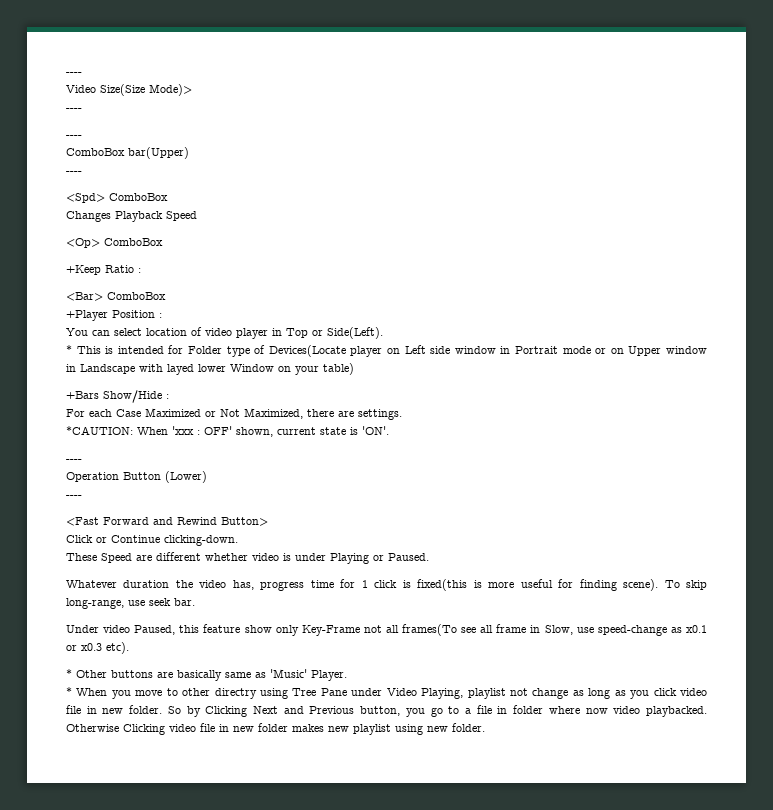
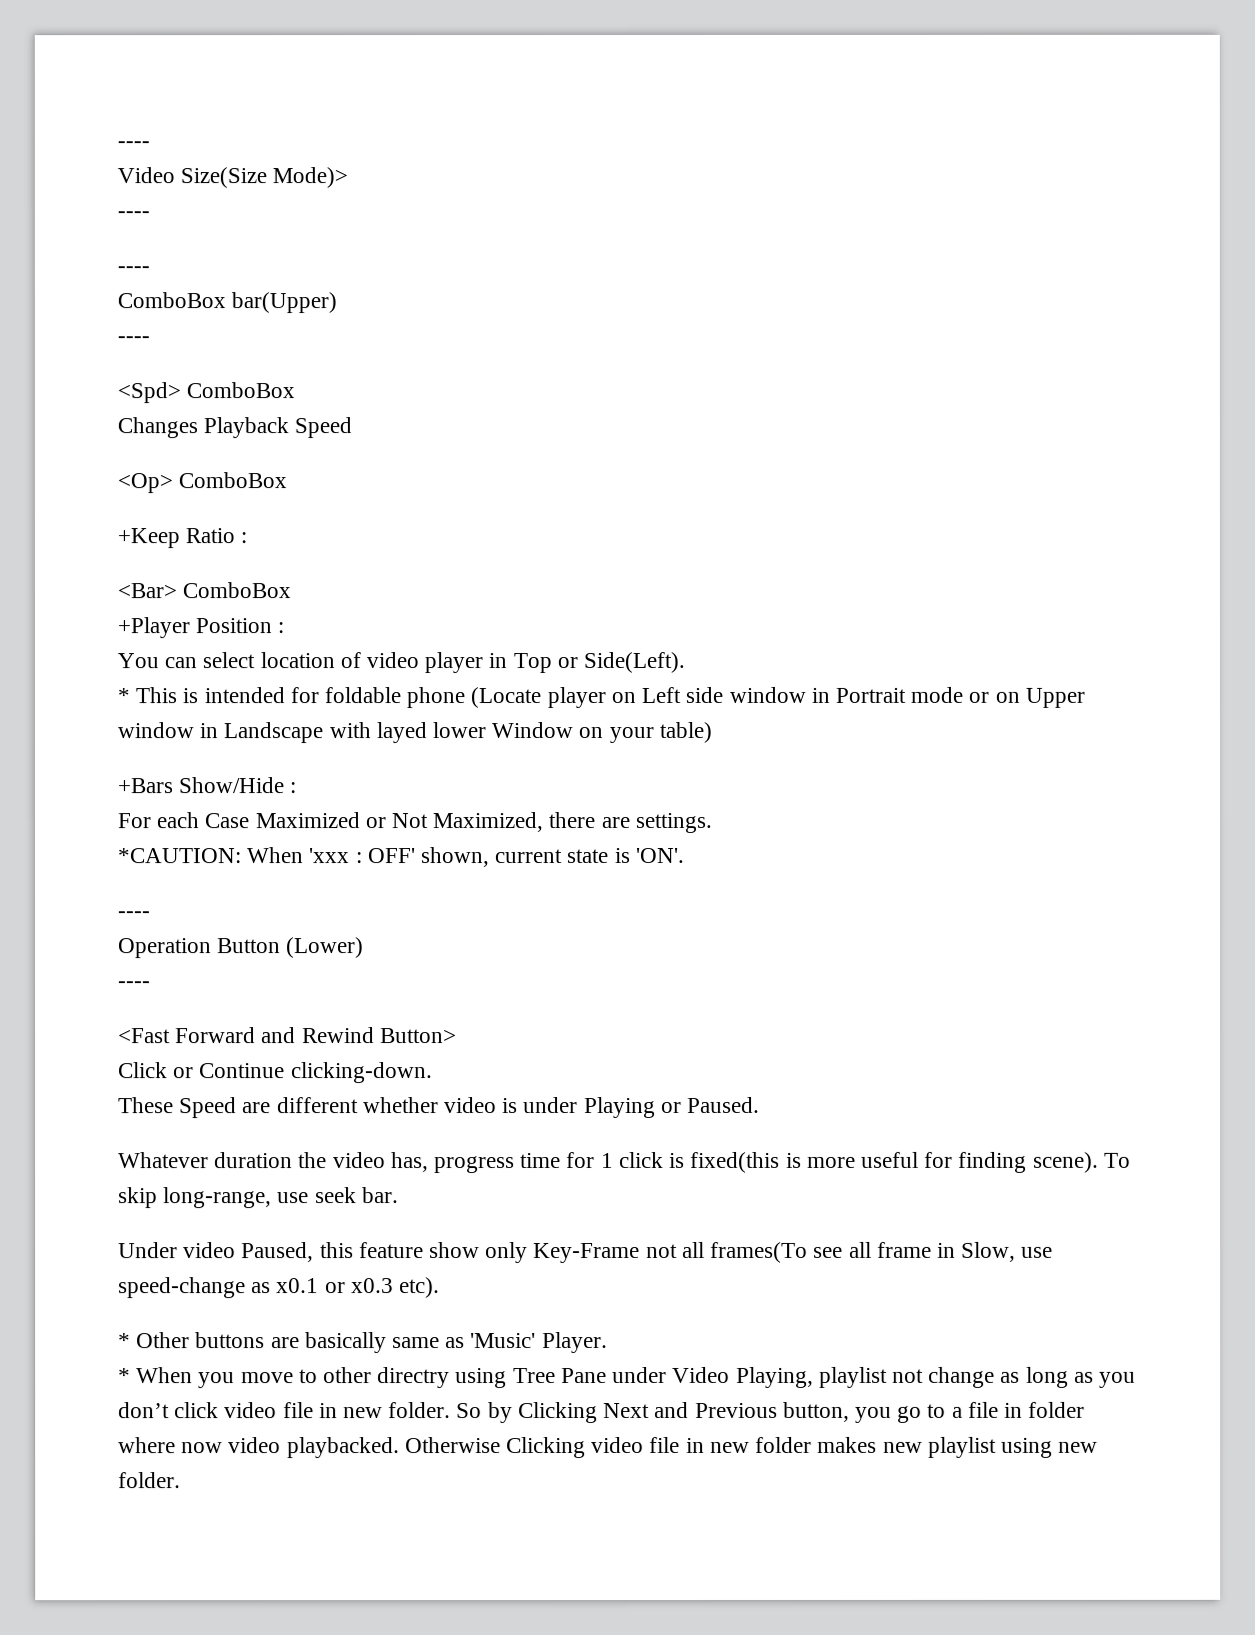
[188,345,346,357] Folder type of Devices(Locate -> [324,687,542,709] foldable phone (Locate
(650, 694) none -> [118,1402,170,1419] don’t

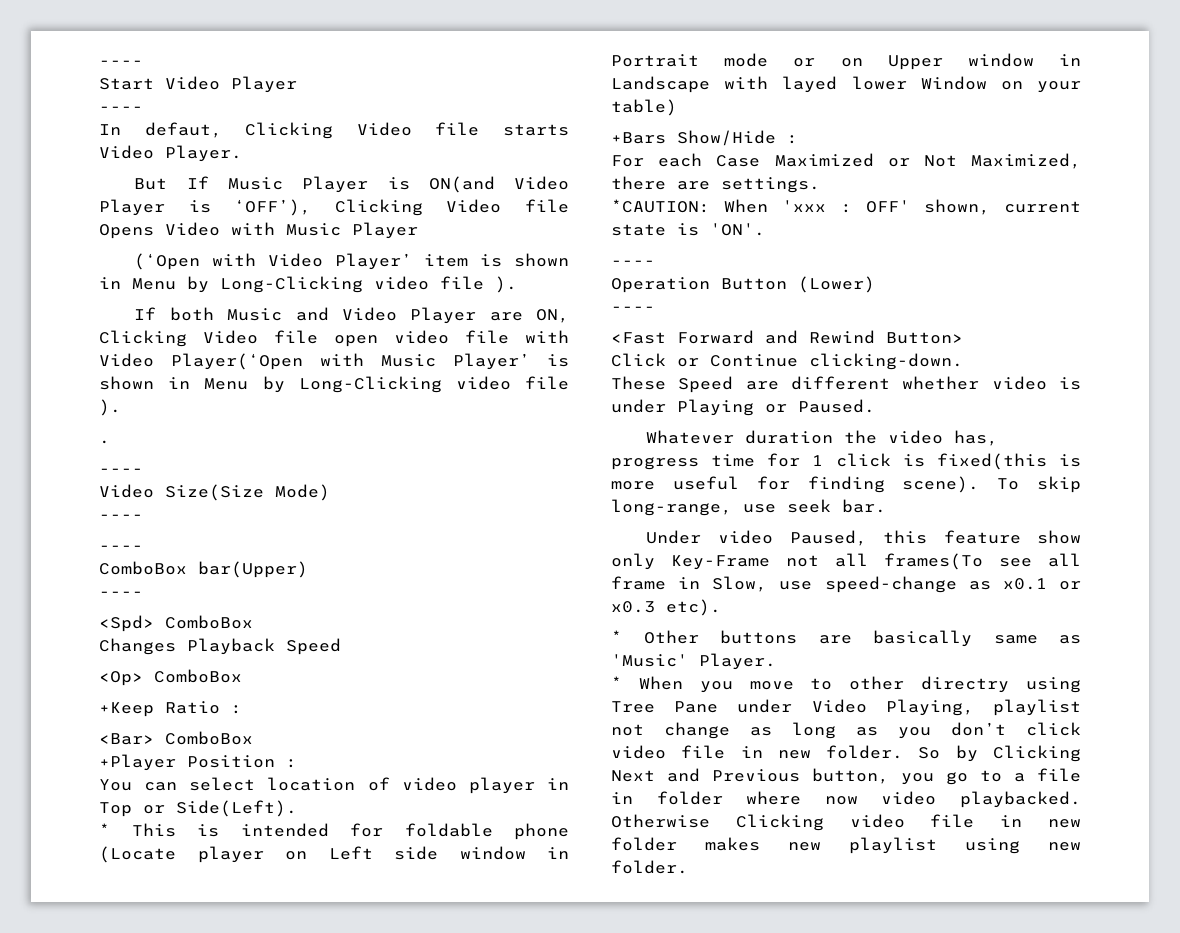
[117,141,150,149] ---- -> [99,60,143,66] [99,76,297,93] [99,106,143,112] [99,122,569,139] [99,145,242,162] [134,176,569,193] [99,199,569,216] [99,222,418,239] [134,253,569,270] [99,276,517,293] [134,307,569,324] [99,330,569,347] [99,353,569,370] [99,376,569,393] [99,399,121,416] [99,440,110,444] [99,468,143,474] ---- // Start Video Player // ---- // In defaut, Clicking Video file starts Video Player. // But If Music Player is ON(and Video Player is ‘OFF’), Clicking Video file Opens Video with Music Player // (‘Open with Video Player’ item is shown in Menu by Long-Clicking video file ). // If both Music and Video Player are ON, Clicking Video file open video file with Video Player(‘Open with Music Player’ is shown in Menu by Long-Clicking video file ). // . // ----
[272,167,349,189] Mode)> -> [275,484,330,501] Mode)

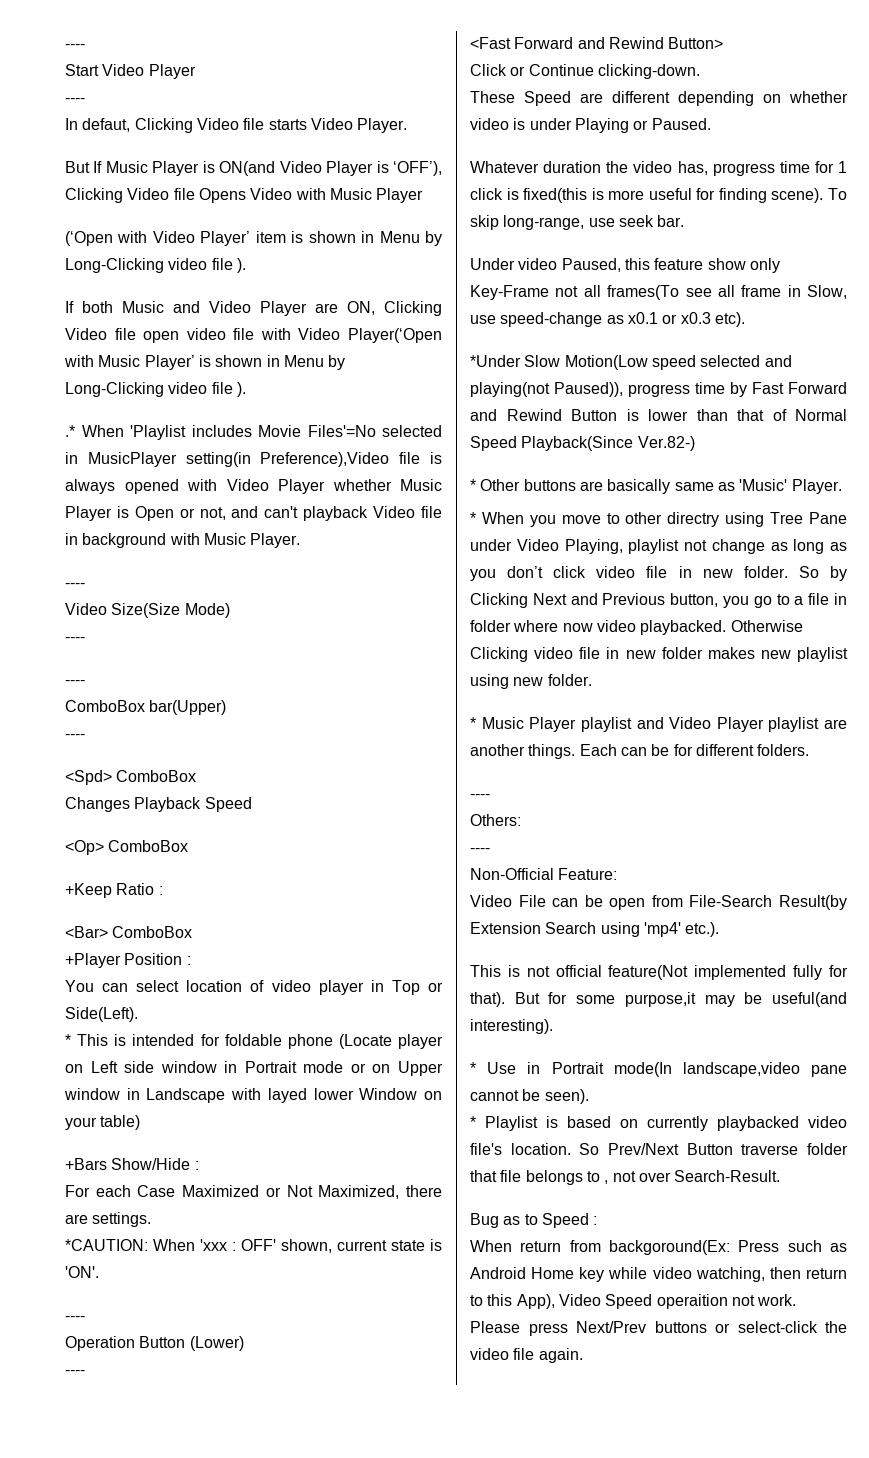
[99,440,110,444] . -> [65,425,442,440] [65,452,443,467] [65,479,442,494] [65,506,442,521] [65,533,301,548] .* When 'Playlist includes Movie Files'=No selected in MusicPlayer setting(in Preference),Video file is always opened with Video Player whether Music Player is Open or not, and can't playback Video file in background with Music Player.
(890, 383) none -> [678,91,781,106] depending on
(721, 607) none -> [470,355,792,370] [470,382,847,397] [470,409,847,421] [470,436,695,451] // *Under Slow Motion(Low speed selected and playing(not Paused)), progress time by Fast Forward and Rewind Button is lower than that of Normal Speed Playback(Since Ver.82-)
(688, 867) none -> [470,717,847,732] [470,744,810,759] [470,794,490,799] [470,814,521,826] [470,848,490,853] [470,868,618,880] [470,895,847,910] [470,922,720,937] [470,965,848,980] [470,992,847,1007] [470,1019,553,1034] [470,1062,847,1077] [470,1089,589,1104] [470,1116,847,1131] [470,1143,849,1155] [470,1170,781,1185] [470,1213,598,1228] [470,1240,847,1255] [470,1267,847,1282] [470,1294,797,1309] [470,1321,847,1336] [470,1348,583,1363] // * Music Player playlist and Video Player playlist are another things. Each can be for different folders. // ---- // Others: // ---- // Non-Official Feature: // Video File can be open from File-Search Result(by Extension Search using 'mp4' etc.). // This is not official feature(Not implemented fully for that). But for some purpose,it may be useful(and interesting). // * Use in Portrait mode(In landscape,video pane cannot be seen). // * Playlist is based on currently playbacked video file's location. So Prev/Next Button traverse folder that file belongs to , not over Search-Result. // Bug as to Speed : // When return from backgoround(Ex: Press such as Android Home key while video watching, then return to this App), Video Speed operaition not work. Please press Next/Prev buttons or select-click the video file again.

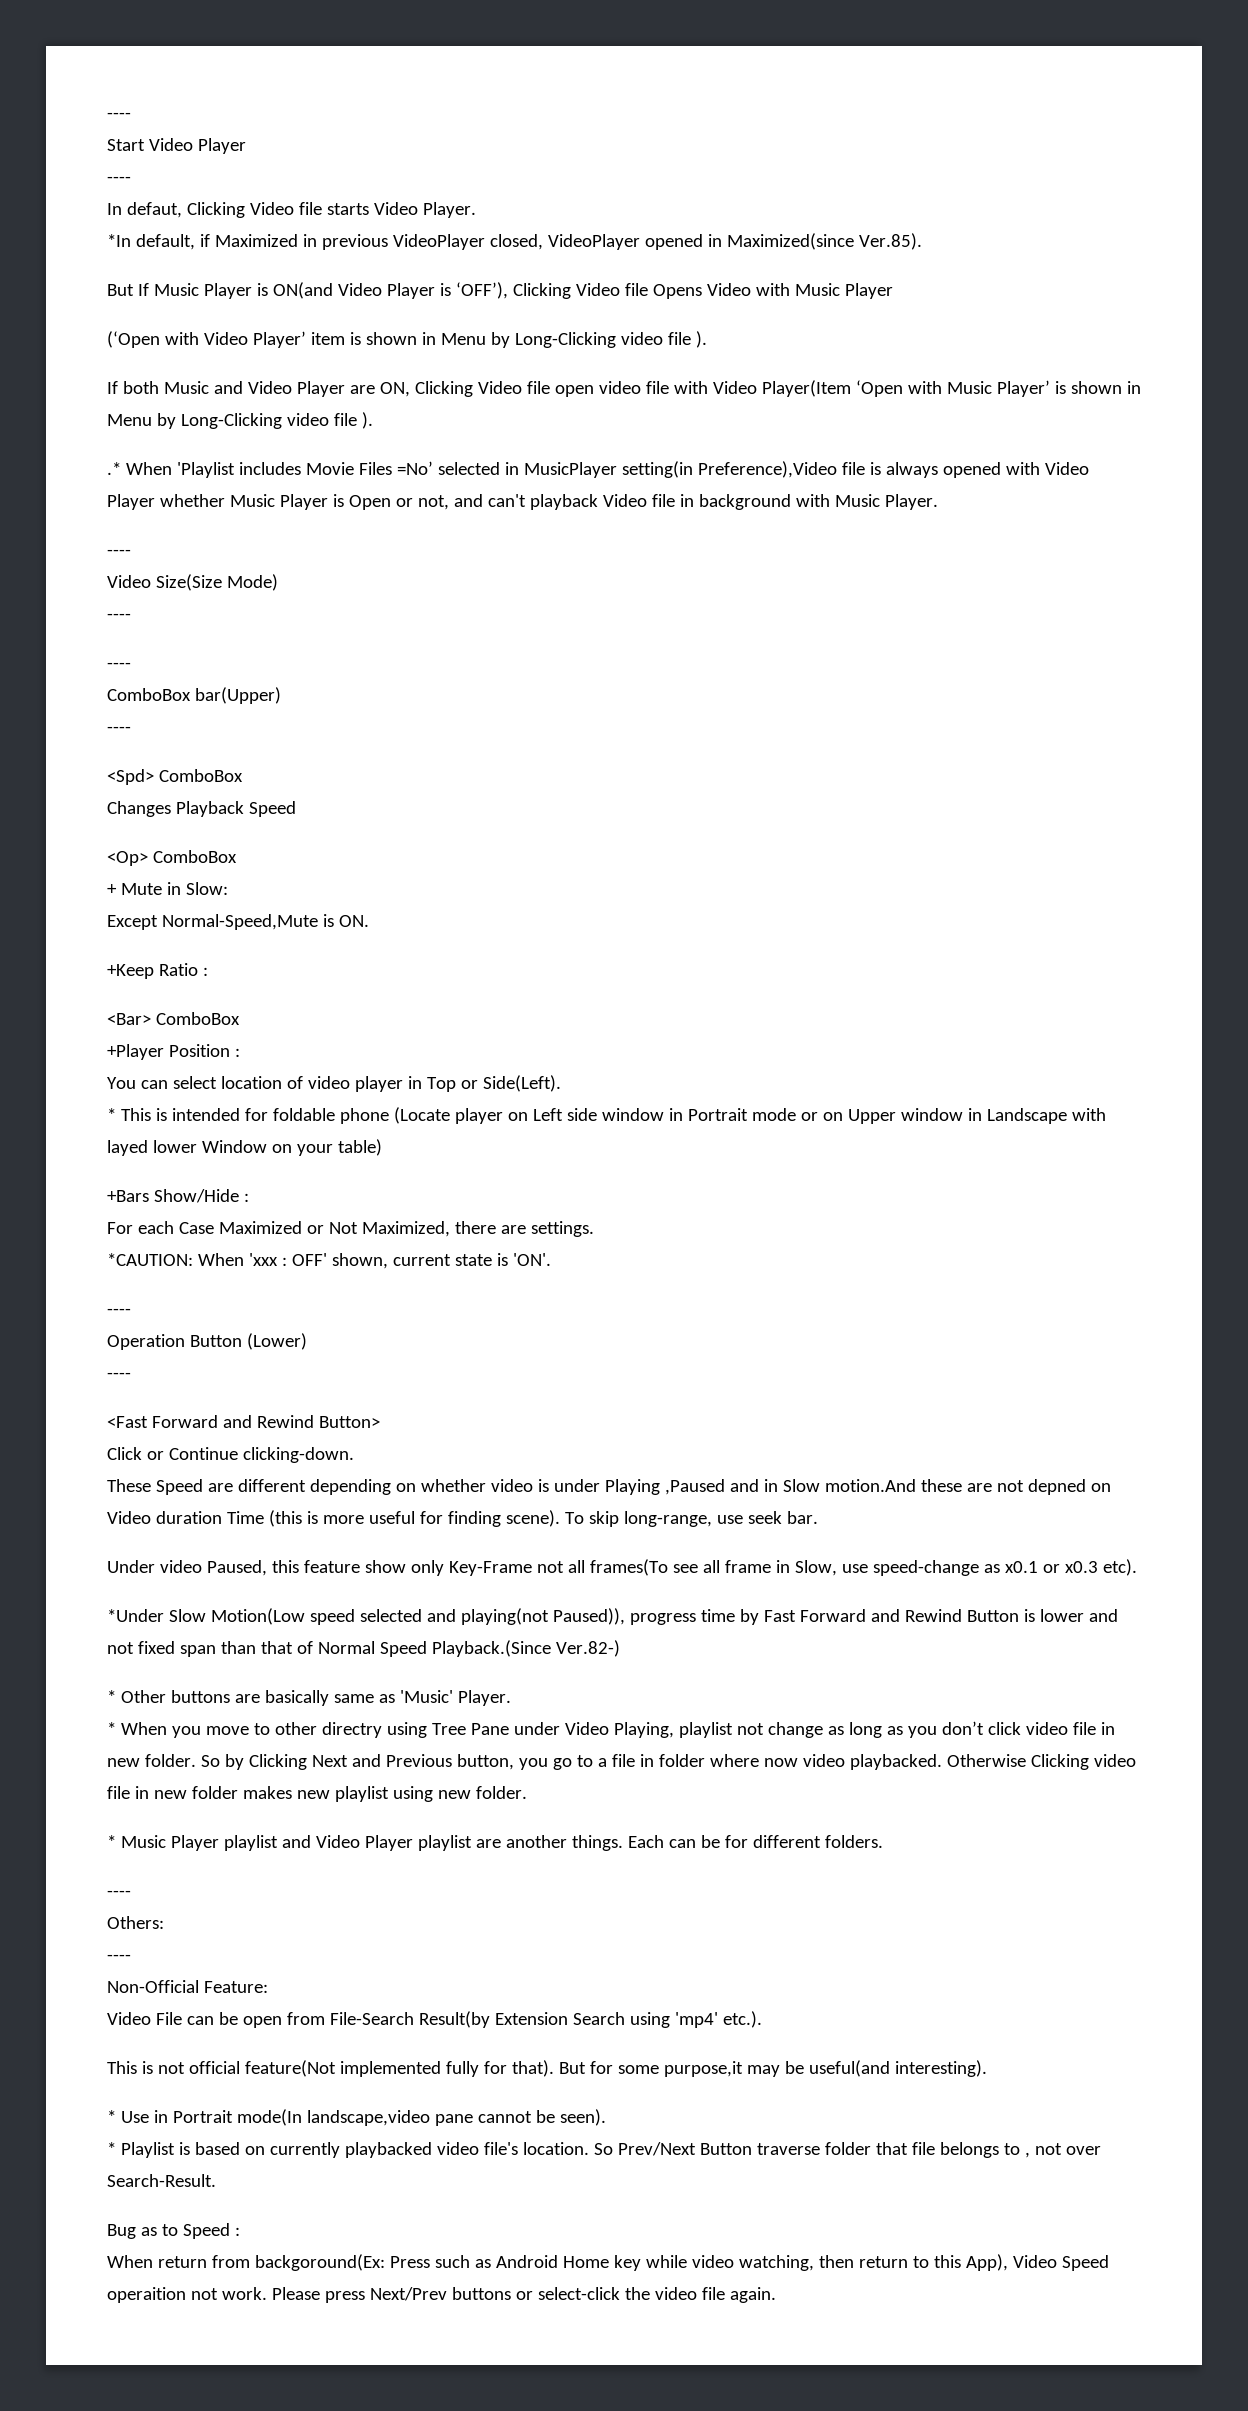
(408, 125) none -> [107,233,922,250] // *In default, if Maximized in previous VideoPlayer closed, VideoPlayer opened in Maximized(since Ver.85).
[348,328,442,343] Player(‘Open -> [761,380,903,397] Player(Item ‘Open
[307,425,376,437] Files'=No -> [358,461,433,475] Files =No’
(189, 846) none -> [107,882,228,895] [107,914,369,930] // + Mute in Slow: // Except Normal-Speed,Mute is ON.
[633,118,711,130] [470,161,847,176] [470,188,588,203] or Paused. // Whatever duration the video has, progress time for 1 click is fixed(this -> [664,1479,1111,1495] [107,1510,302,1527] ,Paused and in Slow motion.And these are not depned on Video duration Time (this
(688, 415) none -> [1088,1609,1118,1622] [107,1641,216,1657] and not fixed span
[521,436,634,451] Playback(Since -> [431,1640,551,1657] Playback.(Since

